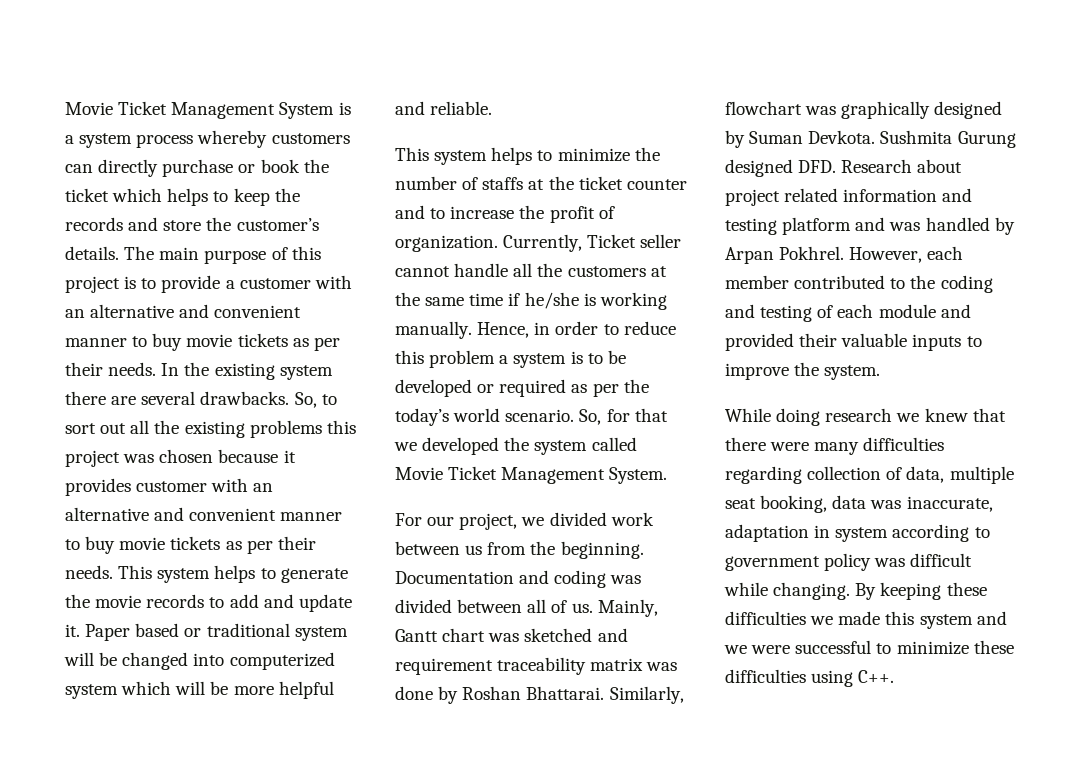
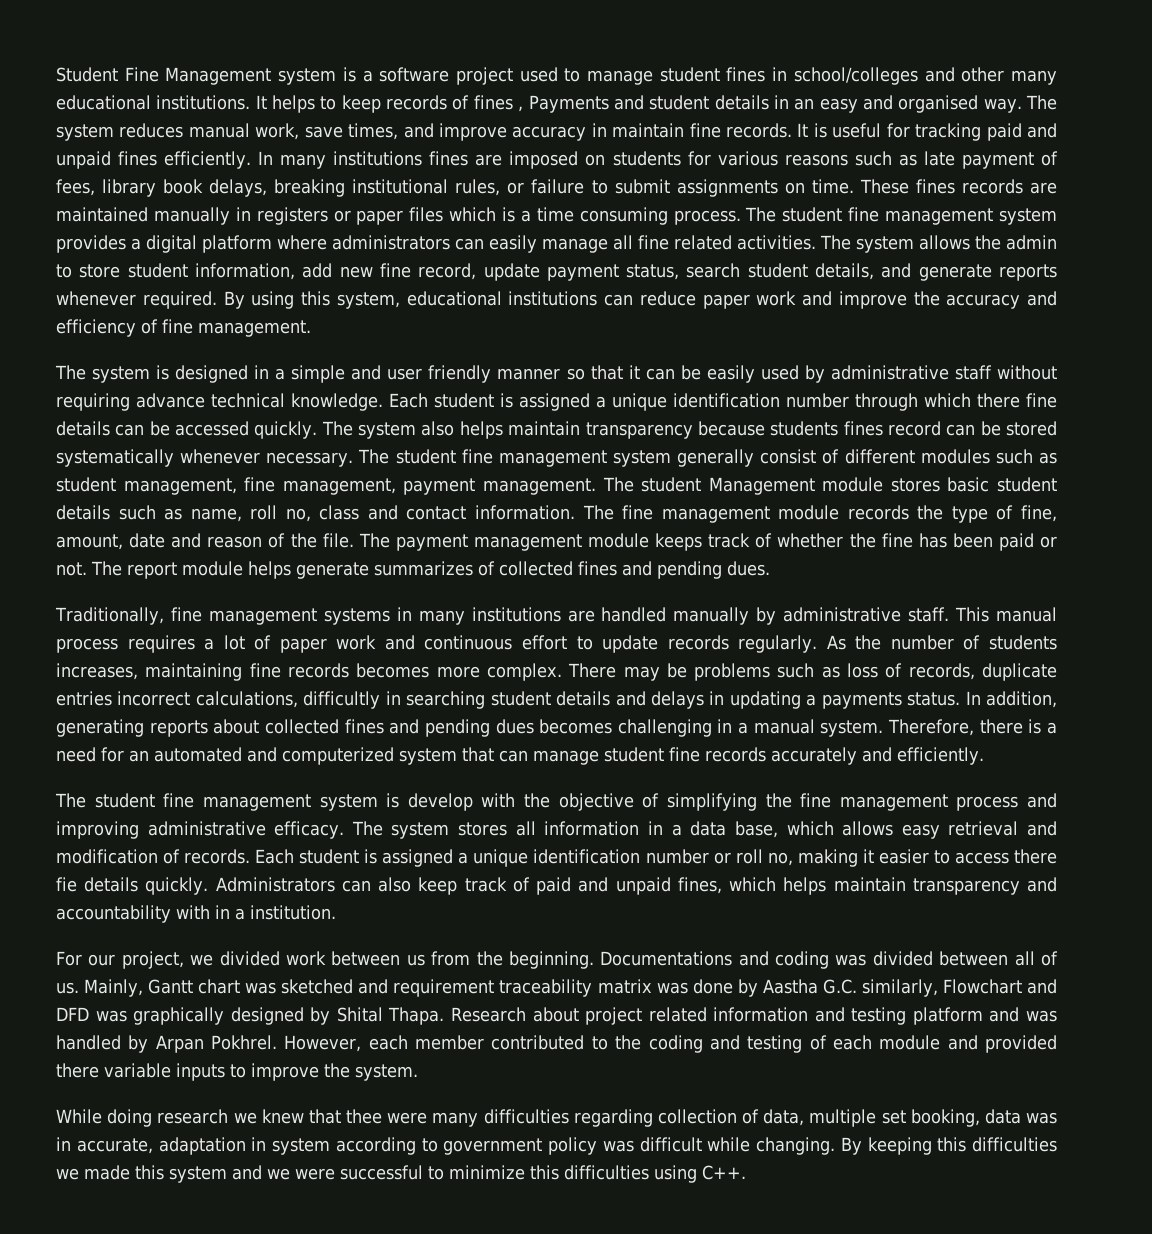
[65,101,351,119] [65,130,350,148] [65,159,329,177] [65,188,300,206] [65,217,319,231] [65,246,321,264] [65,275,352,293] [65,304,302,318] [65,333,340,351] [65,362,333,380] [65,391,337,408] [65,420,356,438] [65,449,296,467] [65,478,274,496] [65,507,343,521] [65,536,316,554] [65,565,348,583] [65,594,352,612] [65,623,348,641] [64,652,335,670] [65,681,334,699] [395,101,493,115] [395,147,660,165] [395,176,687,190] [395,205,615,223] [395,234,682,252] [395,263,667,277] [395,292,667,310] [395,321,676,339] [395,350,626,368] [395,379,649,397] [395,408,668,426] [394,437,637,455] [395,466,668,484] Movie Ticket Management System is a system process whereby customers can directly purchase or book the ticket which helps to keep the records and store the customer’s details. The main purpose of this project is to provide a customer with an alternative and convenient manner to buy movie tickets as per their needs. In the existing system there are several drawbacks. So, to sort out all the existing problems this project was chosen because it provides customer with an alternative and convenient manner to buy movie tickets as per their needs. This system helps to generate the movie records to add and update it. Paper based or traditional system will be changed into computerized system which will be more helpful and reliable. // This system helps to minimize the number of staffs at the ticket counter and to increase the profit of organization. Currently, Ticket seller cannot handle all the customers at the same time if he/she is working manually. Hence, in order to reduce this problem a system is to be developed or required as per the today’s world scenario. So, for that we developed the system called Movie Ticket Management System. -> [56,67,1058,85] [56,95,1058,113] [56,123,1058,141] [56,151,1058,169] [56,179,1057,197] [56,207,1057,225] [56,235,1057,253] [56,263,1057,281] [56,291,1057,309] [56,319,311,337] [55,365,1057,383] [56,393,1057,411] [56,421,1058,439] [56,449,1058,467] [56,477,1058,495] [56,505,1057,523] [56,533,1058,551] [56,561,770,579] [55,607,1057,625] [56,635,1057,653] [56,663,1057,681] [56,691,1057,709] [56,719,1057,737] [56,747,984,765] [55,793,1057,811] [56,821,1057,839] [56,849,1058,867] [56,877,1058,895] [56,905,336,923] Student Fine Management system is a software project used to manage student fines in school/colleges and other many educational institutions. It helps to keep records of fines , Payments and student details in an easy and organised way. The system reduces manual work, save times, and improve accuracy in maintain fine records. It is useful for tracking paid and unpaid fines efficiently. In many institutions fines are imposed on students for various reasons such as late payment of fees, library book delays, breaking institutional rules, or failure to submit assignments on time. These fines records are maintained manually in registers or paper files which is a time consuming process. The student fine management system provides a digital platform where administrators can easily manage all fine related activities. The system allows the admin to store student information, add new fine record, update payment status, search student details, and generate reports whenever required. By using this system, educational institutions can reduce paper work and improve the accuracy and efficiency of fine management. // The system is designed in a simple and user friendly manner so that it can be easily used by administrative staff without requiring advance technical knowledge. Each student is assigned a unique identification number through which there fine details can be accessed quickly. The system also helps maintain transparency because students fines record can be stored systematically whenever necessary. The student fine management system generally consist of different modules such as student management, fine management, payment management. The student Management module stores basic student details such as name, roll no, class and contact information. The fine management module records the type of fine, amount, date and reason of the file. The payment management module keeps track of whether the fine has been paid or not. The report module helps generate summarizes of collected fines and pending dues. // Traditionally, fine management systems in many institutions are handled manually by administrative staff. This manual process requires a lot of paper work and continuous effort to update records regularly. As the number of students increases, maintaining fine records becomes more complex. There may be problems such as loss of records, duplicate entries incorrect calculations, difficultly in searching student details and delays in updating a payments status. In addition, generating reports about collected fines and pending dues becomes challenging in a manual system. Therefore, there is a need for an automated and computerized system that can manage student fine records accurately and efficiently. // The student fine management system is develop with the objective of simplifying the fine management process and improving administrative efficacy. The system stores all information in a data base, which allows easy retrieval and modification of records. Each student is assigned a unique identification number or roll no, making it easier to access there fie details quickly. Administrators can also keep track of paid and unpaid fines, which helps maintain transparency and accountability with in a institution.
[395,571,514,584] Documentation -> [600,951,733,966] Documentations
[462,686,684,704] [725,101,1003,119] [725,130,1016,148] [725,159,837,177] Roshan Bhattarai. Similarly, flowchart was graphically designed by Suman Devkota. Sushmita Gurung designed DFD. -> [762,979,1057,997] [56,1007,445,1025] Aastha G.C. similarly, Flowchart and DFD was graphically designed by Shital Thapa.
[799,333,908,347] their valuable -> [56,1063,171,1078] there variable
[725,437,766,451] there -> [345,1109,382,1124] thee
[725,498,756,509] seat -> [881,1110,906,1124] set
[906,496,993,512] inaccurate, -> [56,1137,153,1154] in accurate,
[946,582,987,596] these -> [937,1137,967,1152] this
[973,640,1014,654] these -> [530,1165,559,1180] this

